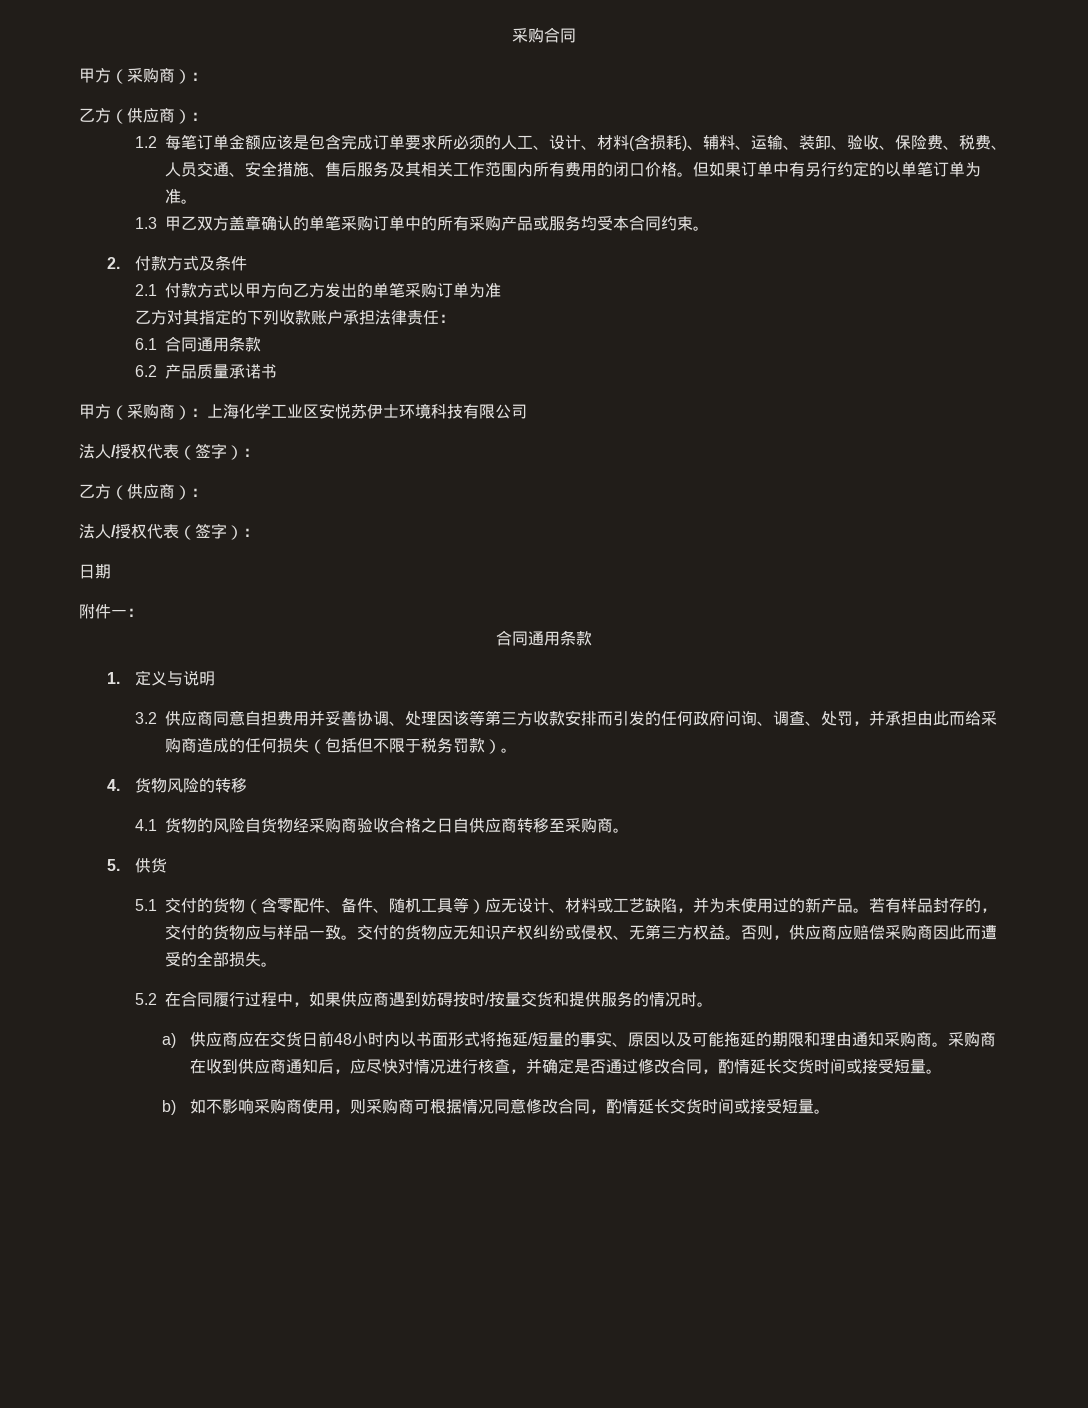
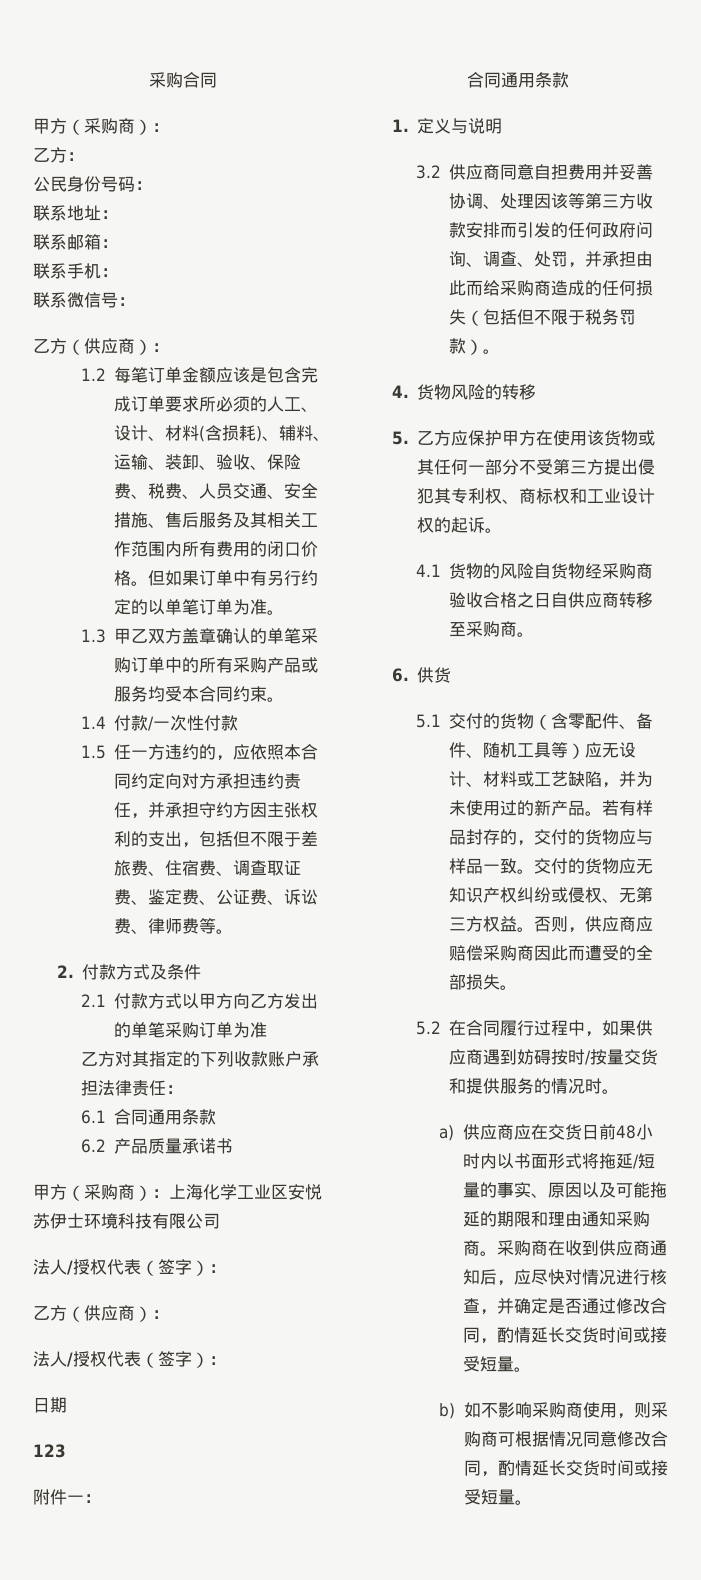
(207, 76) none -> [33,147,84,163] [33,176,152,192] [33,205,118,221] [33,234,118,250] [33,263,118,279] [33,292,135,308] // 乙方： // 公民身份号码： // 联系地址： // 联系邮箱： // 联系手机： // 联系微信号：
(709, 228) none -> [80,715,239,731] [80,744,319,761] [114,773,302,789] [114,802,319,819] [114,831,319,848] [114,860,302,876] [114,889,319,905] [114,918,234,934] // 1.4付款/一次性付款 // 1.5任一方违约的，应依照本合同约定向对方承担违约责任，并承担守约方因主张权利的支出，包括但不限于差旅费、住宿费、调查取证费、鉴定费、公证费、诉讼费、律师费等。
(111, 571) none -> [33,1444,66,1458] // 123
(247, 785) none -> [391,430,656,446] [417,459,656,475] [417,488,656,504] [417,517,503,533] // 5.乙方应保护甲方在使用该货物或其任何一部分不受第三方提出侵犯其专利权、商标权和工业设计权的起诉。
[106,859,120,871] 5. -> [391,668,409,682] 6.

